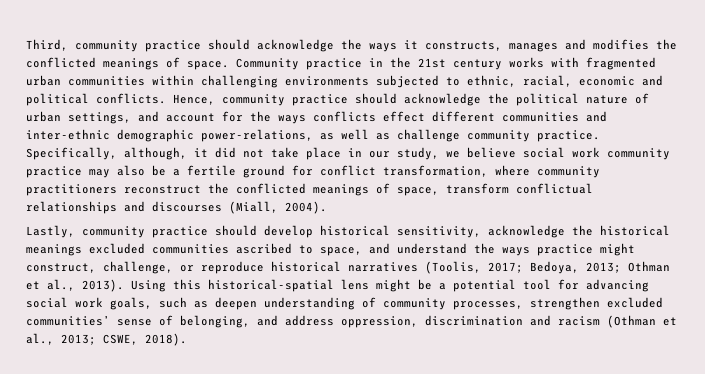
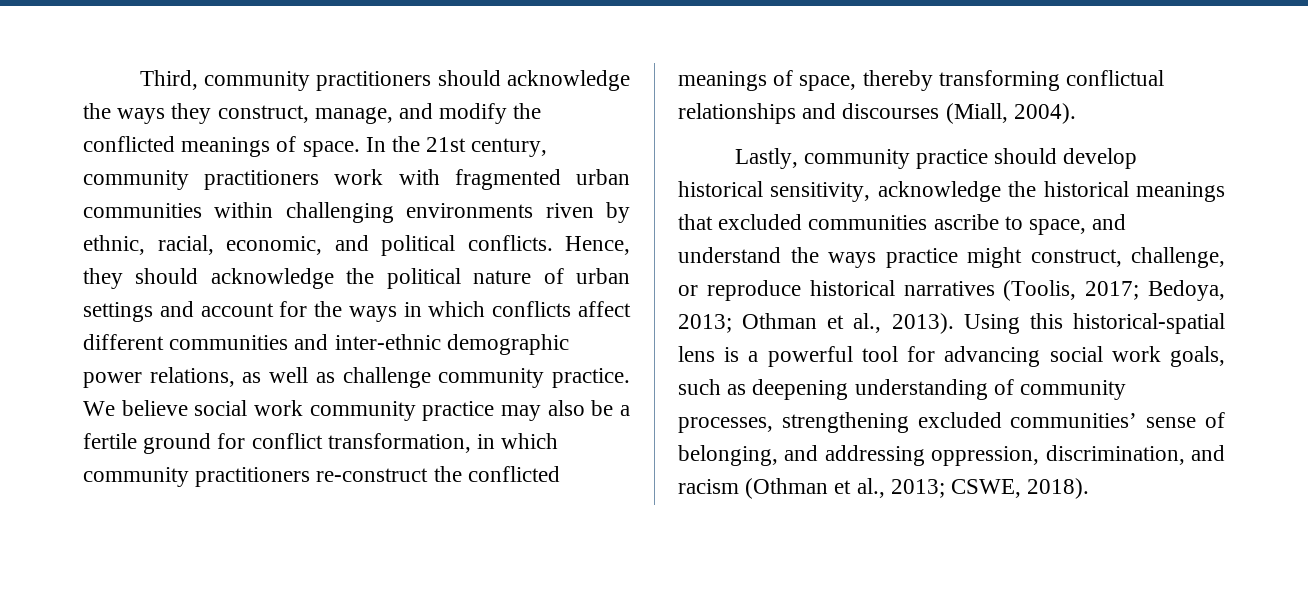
[145,40,201,52] practice -> [316,71,432,91] practitioners
[404,39,649,52] it constructs, manages and modifies -> [171,103,508,124] they construct, manage, and modify
[236,57,544,70] Community practice in the 21st century works -> [365,136,548,157] [83,169,384,190] In the 21st century, community practitioners work
[376,75,460,88] subjected to -> [545,202,630,223] riven by
[579,76,635,86] economic -> [226,236,322,255] economic,
[222,94,348,106] community practice -> [83,268,123,289] they
[68,112,131,124] settings, -> [83,302,153,322] settings
[313,111,425,122] conflicts effect -> [403,301,631,317] in which conflicts affect
[201,129,313,142] power-relations, -> [83,367,235,388] power relations,
[26,147,460,160] Specifically, although, it did not take place in our study, we -> [83,401,115,416] We
[495,165,600,178] [26,184,201,196] where community practitioners reconstruct -> [477,433,559,449] [83,467,429,487] in which community practitioners re-construct
[446,183,509,194] transform -> [862,70,1060,91] thereby transforming
(82, 250) none -> [678,214,713,230] that
[236,243,292,254] ascribed -> [933,214,999,230] ascribe
[376,279,516,292] might be a potential -> [724,346,853,367] is a powerful
[215,297,257,310] deepen -> [752,379,849,400] deepening
[530,297,600,310] strengthen -> [781,412,909,433] strengthening
[285,315,523,328] address oppression, discrimination -> [824,445,1185,466] addressing oppression, discrimination,

